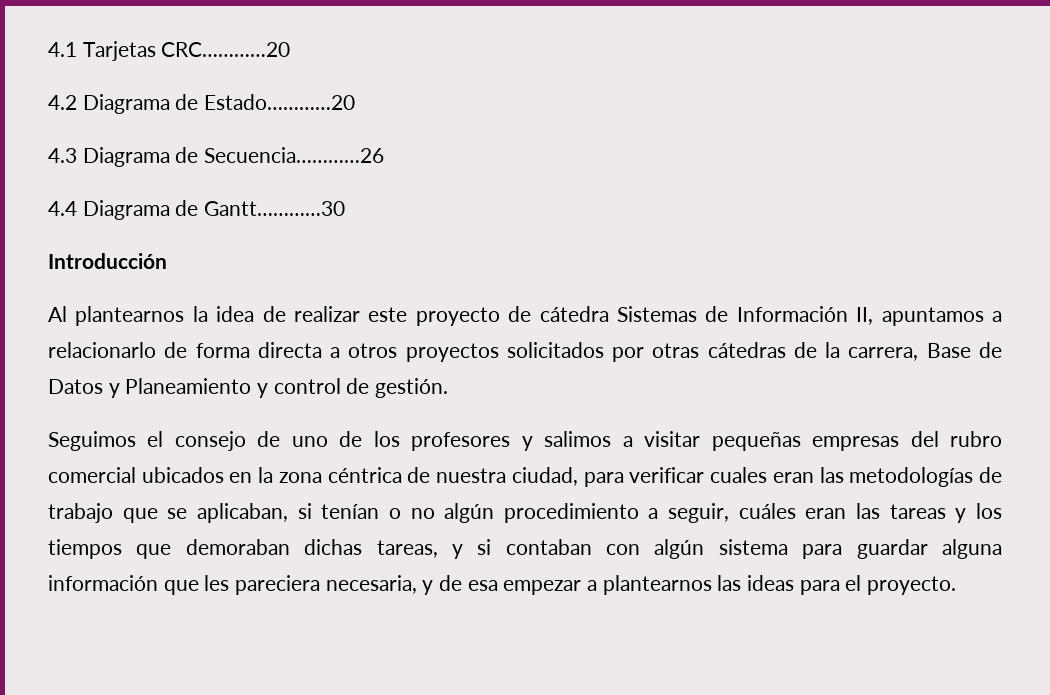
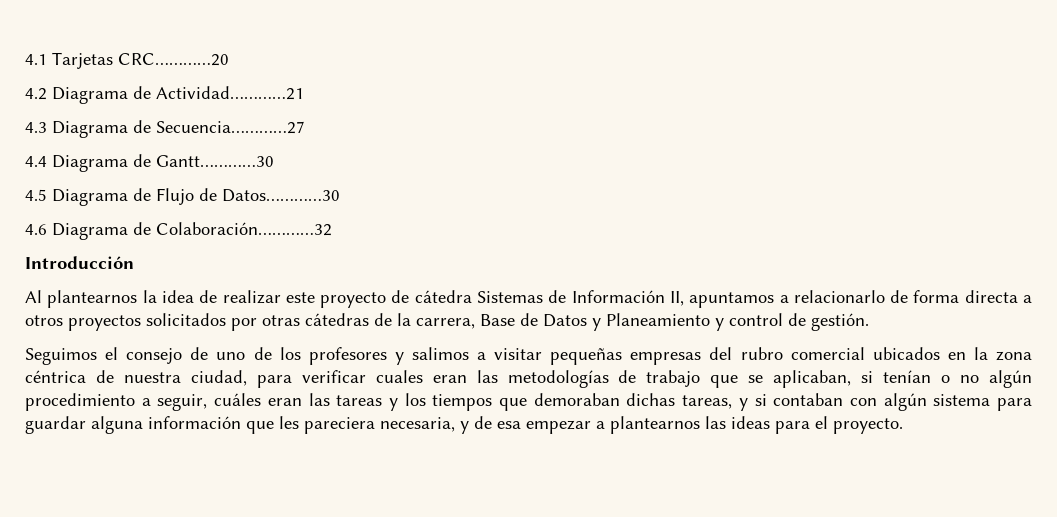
[204,94,356,110] Estado…………20 -> [156,86,304,100] Actividad…………21
[204,147,385,163] Secuencia…………26 -> [156,121,305,134] Secuencia…………27
(346, 208) none -> [25,188,340,206] [25,222,332,240] // 4.5 Diagrama de Flujo de Datos…………30 // 4.6 Diagrama de Colaboración…………32

